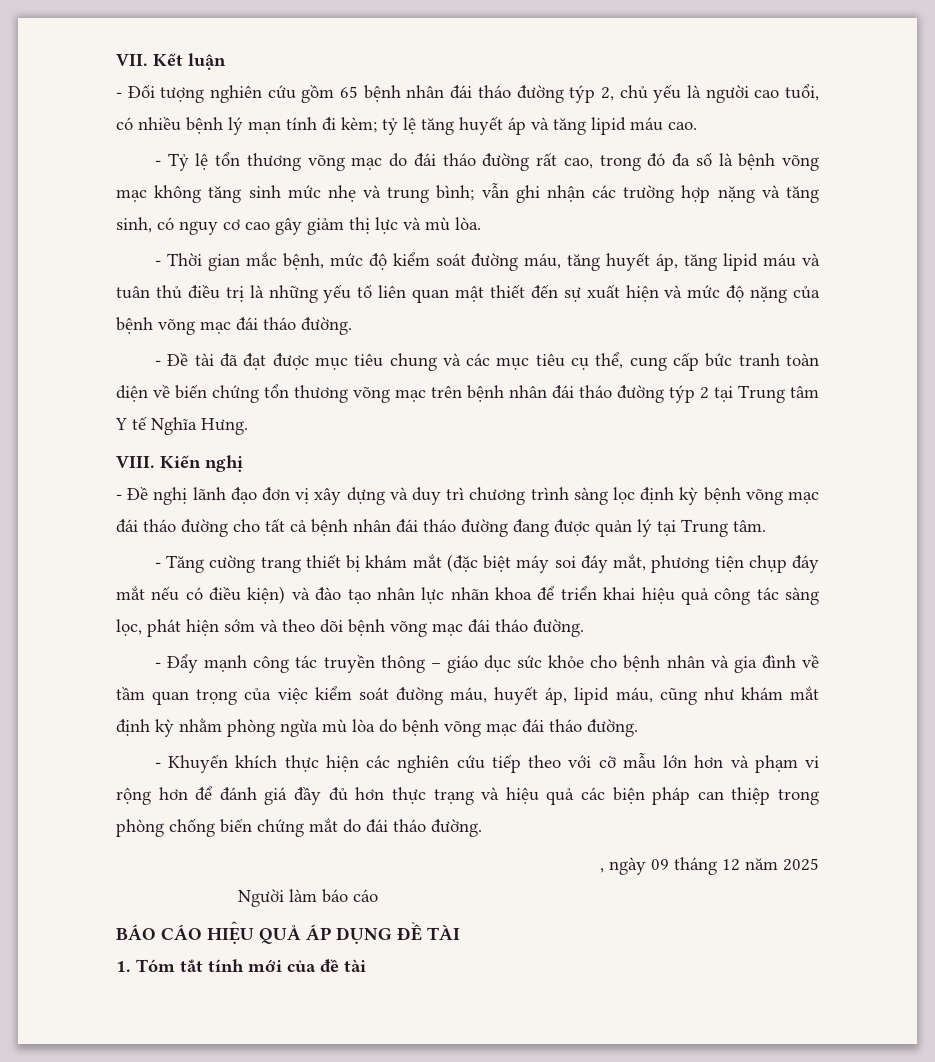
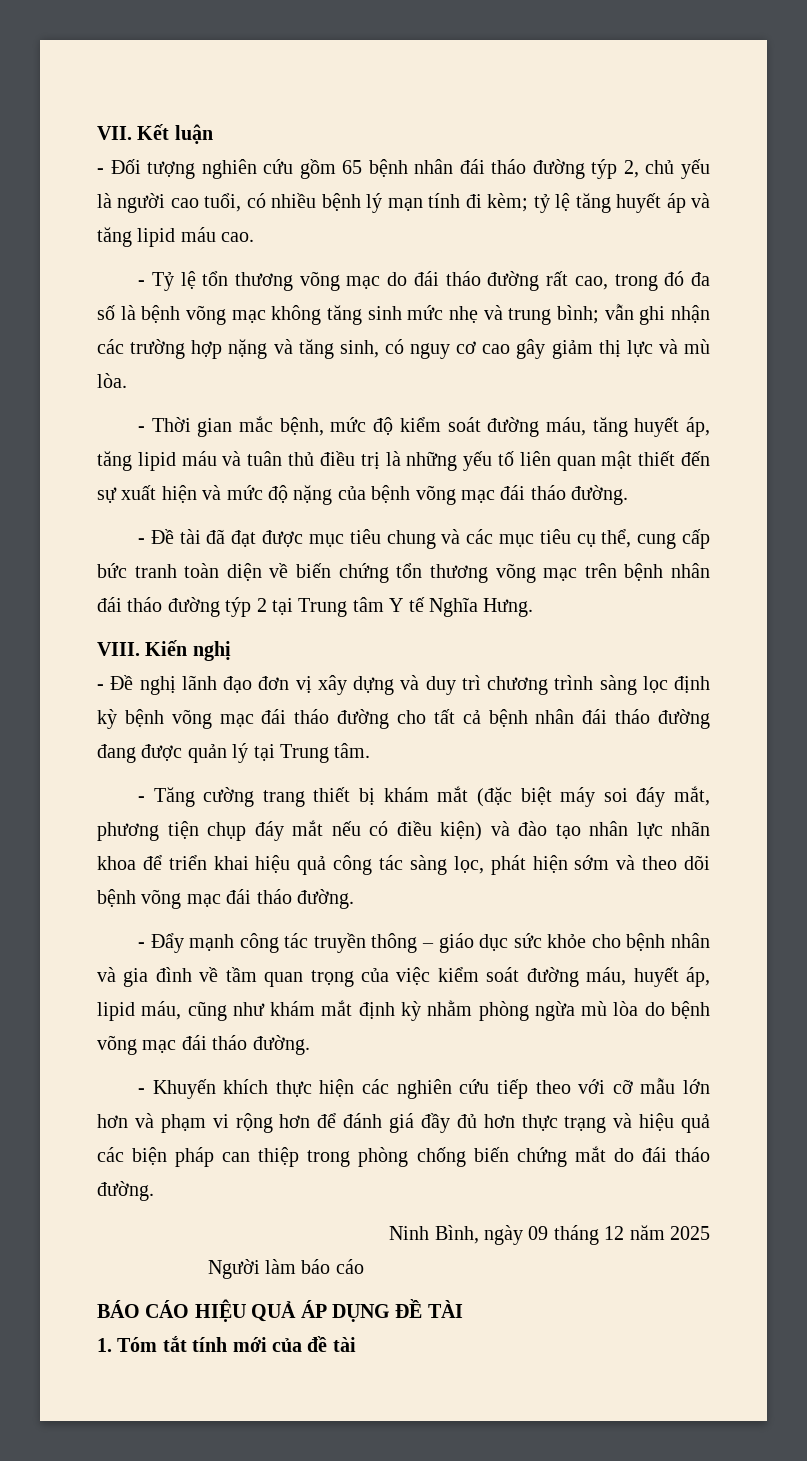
[600,868,604,873] , -> [389,1225,479,1244] Ninh Bình,

